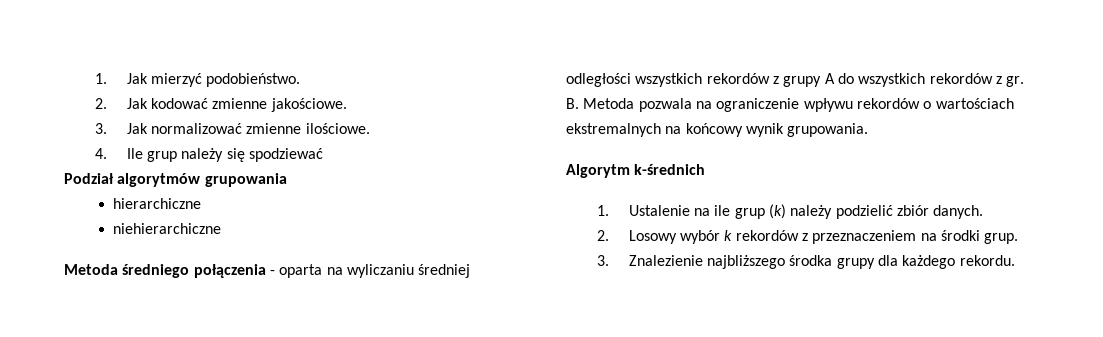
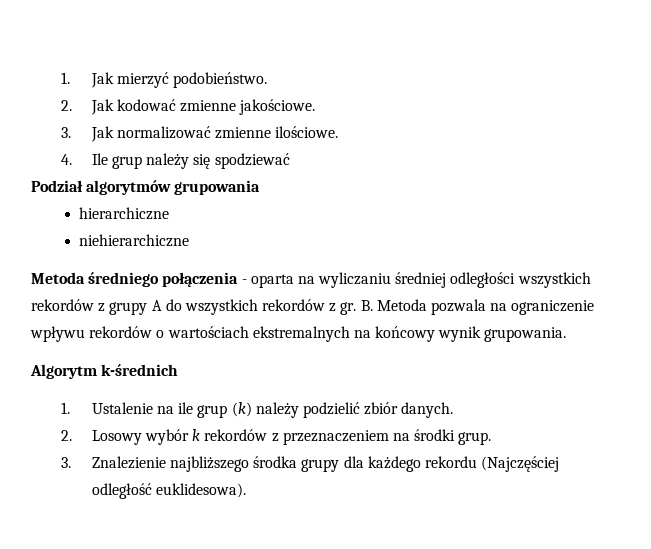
[959,255,1015,266] rekordu. -> [425,456,560,472] [91,483,247,499] rekordu (Najczęściej odległość euklidesowa).

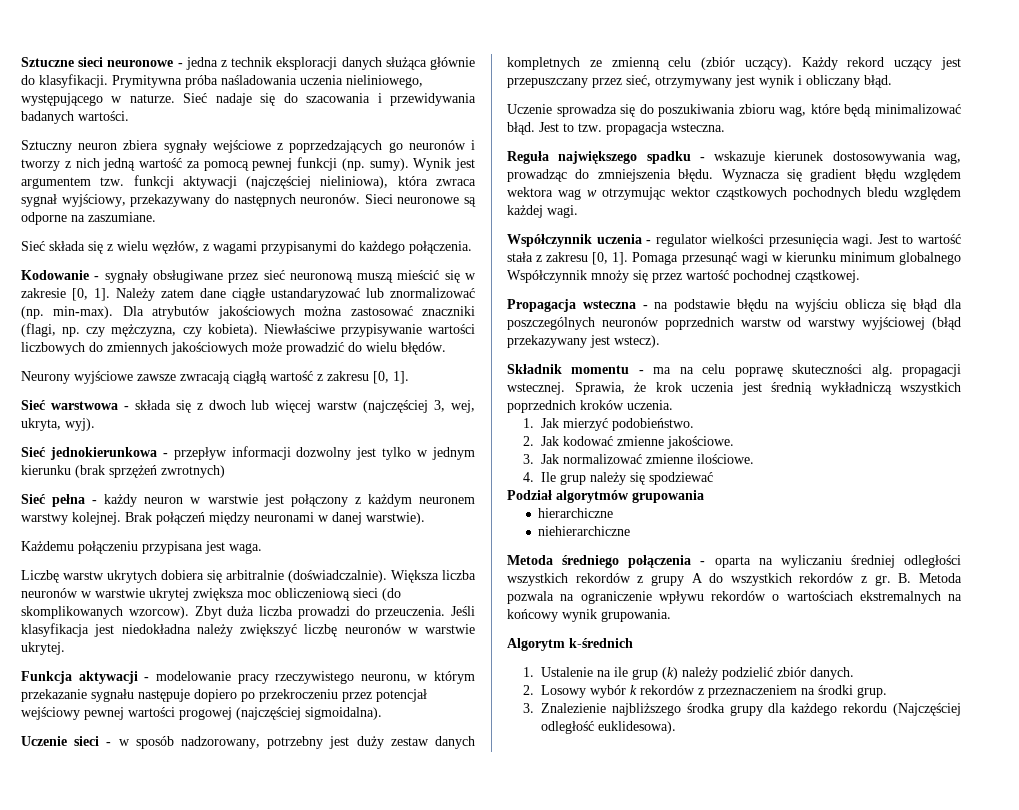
(61, 78) none -> [21,57,475,70] [21,74,423,88] [21,93,477,106] [21,111,129,124] [21,140,476,153] [21,157,475,171] [21,175,476,189] [21,194,476,207] [21,212,156,225] [21,241,472,254] [21,270,477,283] [21,288,475,301] [21,306,475,319] [21,323,475,337] [21,342,446,355] [21,371,409,384] [21,400,475,413] [21,418,95,431] [21,446,476,460] [21,465,225,478] [21,494,475,507] [21,512,425,525] [21,541,262,554] [21,570,476,583] [21,588,401,601] [21,606,475,619] [21,623,475,637] [21,642,65,655] [21,671,475,684] [21,689,427,702] [21,707,382,720] [21,736,475,749] [507,57,961,70] [507,75,892,88] [507,104,961,117] [507,122,725,135] [507,151,961,164] [507,169,961,182] [507,187,961,200] [507,205,578,218] [507,234,961,247] [507,252,961,265] [507,270,860,283] [507,299,962,312] [507,317,961,330] [507,335,660,348] [507,364,962,377] [507,382,961,395] [507,400,673,413] Sztuczne sieci neuronowe - jedna z technik eksploracji danych służąca głównie do klasyfikacji. Prymitywna próba naśladowania uczenia nieliniowego, występującego w naturze. Sieć nadaje się do szacowania i przewidywania badanych wartości. // Sztuczny neuron zbiera sygnały wejściowe z poprzedzających go neuronów i tworzy z nich jedną wartość za pomocą pewnej funkcji (np. sumy). Wynik jest argumentem tzw. funkcji aktywacji (najczęściej nieliniowa), która zwraca sygnał wyjściowy, przekazywany do następnych neuronów. Sieci neuronowe są odporne na zaszumiane. // Sieć składa się z wielu węzłów, z wagami przypisanymi do każdego połączenia. // Kodowanie - sygnały obsługiwane przez sieć neuronową muszą mieścić się w zakresie [0, 1]. Należy zatem dane ciągłe ustandaryzować lub znormalizować (np. min-max). Dla atrybutów jakościowych można zastosować znaczniki (flagi, np. czy mężczyzna, czy kobieta). Niewłaściwe przypisywanie wartości liczbowych do zmiennych jakościowych może prowadzić do wielu błędów. // Neurony wyjściowe zawsze zwracają ciągłą wartość z zakresu [0, 1]. // Sieć warstwowa - składa się z dwoch lub więcej warstw (najczęściej 3, wej, ukryta, wyj). // Sieć jednokierunkowa - przepływ informacji dozwolny jest tylko w jednym kierunku (brak sprzężeń zwrotnych) // Sieć pełna - każdy neuron w warstwie jest połączony z każdym neuronem warstwy kolejnej. Brak połączeń między neuronami w danej warstwie). // Każdemu połączeniu przypisana jest waga. // Liczbę warstw ukrytych dobiera się arbitralnie (doświadczalnie). Większa liczba neuronów w warstwie ukrytej zwiększa moc obliczeniową sieci (do skomplikowanych wzorcow). Zbyt duża liczba prowadzi do przeuczenia. Jeśli klasyfikacja jest niedokładna należy zwiększyć liczbę neuronów w warstwie ukrytej. // Funkcja aktywacji - modelowanie pracy rzeczywistego neuronu, w którym przekazanie sygnału następuje dopiero po przekroczeniu przez potencjał wejściowy pewnej wartości progowej (najczęściej sigmoidalna). // Uczenie sieci - w sposób nadzorowany, potrzebny jest duży zestaw danych kompletnych ze zmienną celu (zbiór uczący). Każdy rekord uczący jest przepuszczany przez sieć, otrzymywany jest wynik i obliczany błąd. // Uczenie sprowadza się do poszukiwania zbioru wag, które będą minimalizować błąd. Jest to tzw. propagacja wsteczna. // Reguła największego spadku - wskazuje kierunek dostosowywania wag, prowadząc do zmniejszenia błędu. Wyznacza się gradient błędu względem wektora wag w otrzymując wektor cząstkowych pochodnych bledu względem każdej wagi. // Współczynnik uczenia - regulator wielkości przesunięcia wagi. Jest to wartość stała z zakresu [0, 1]. Pomaga przesunąć wagi w kierunku minimum globalnego Współczynnik mnoży się przez wartość pochodnej cząstkowej. // Propagacja wsteczna - na podstawie błędu na wyjściu oblicza się błąd dla poszczególnych neuronów poprzednich warstw od warstwy wyjściowej (błąd przekazywany jest wstecz). // Składnik momentu - ma na celu poprawę skuteczności alg. propagacji wstecznej. Sprawia, że krok uczenia jest średnią wykładniczą wszystkich poprzednich kroków uczenia. //

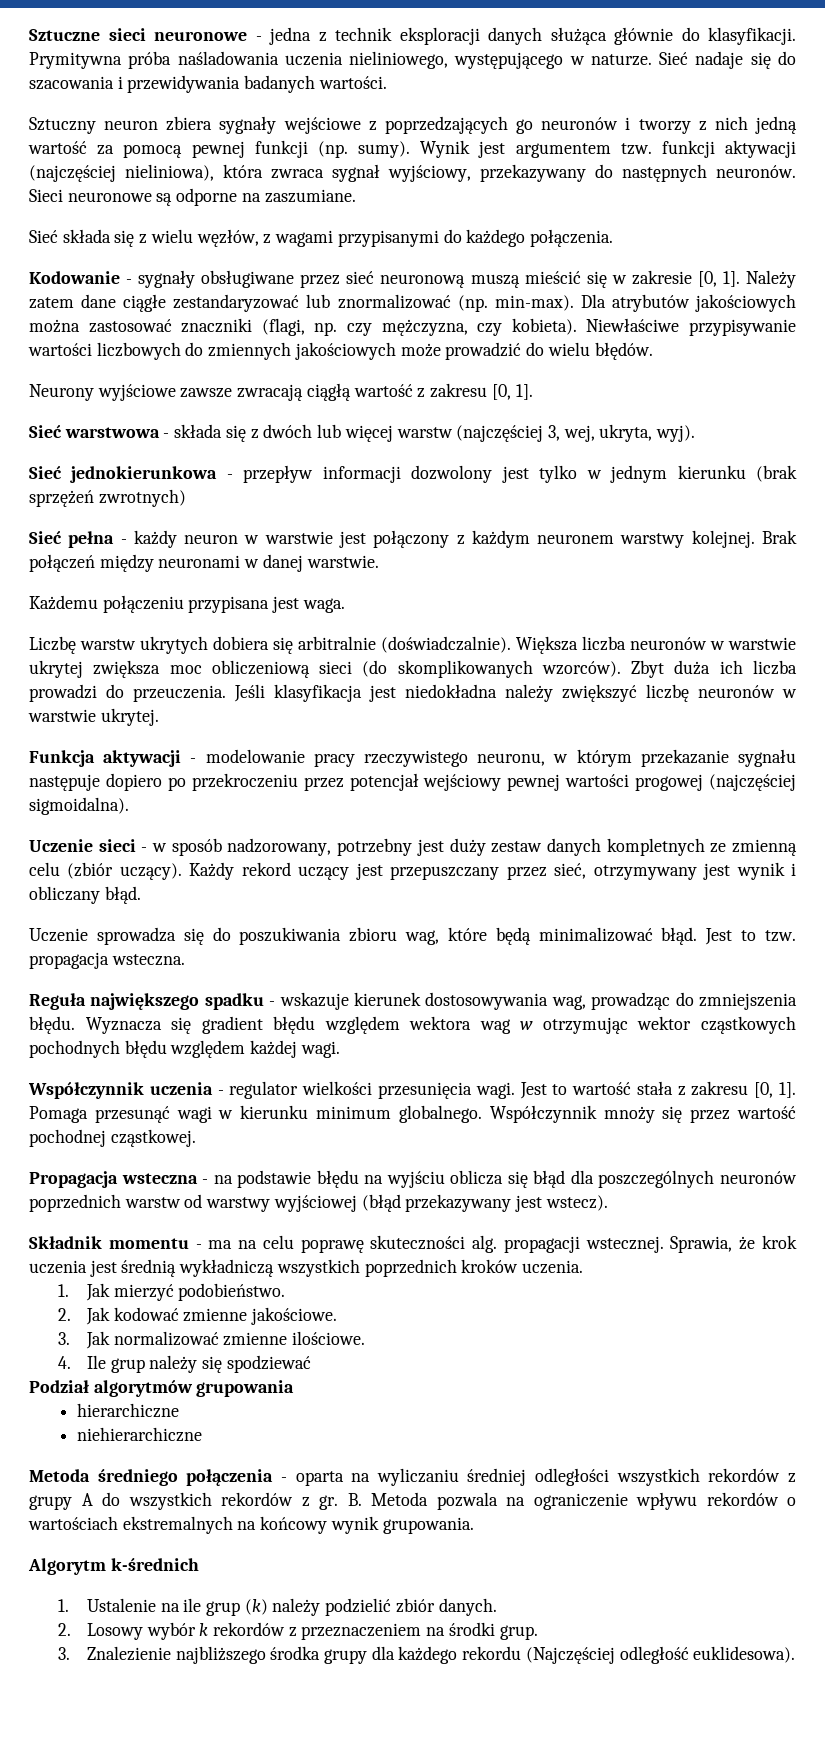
[271,288,360,301] ustandaryzować -> [173,294,300,312] zestandaryzować
[208,400,246,410] dwoch -> [263,424,313,438] dwóch
[296,447,352,460] dozwolny -> [411,465,493,483] dozwolony
[366,512,425,525] warstwie). -> [306,555,379,568] warstwie.
[128,606,189,619] wzorcow). -> [541,661,621,677] wzorców).
(255, 611) none -> [719,660,743,674] ich
[867,187,898,197] bledu -> [124,1040,167,1058] błędu
[898,252,961,265] globalnego -> [398,1105,482,1123] globalnego.

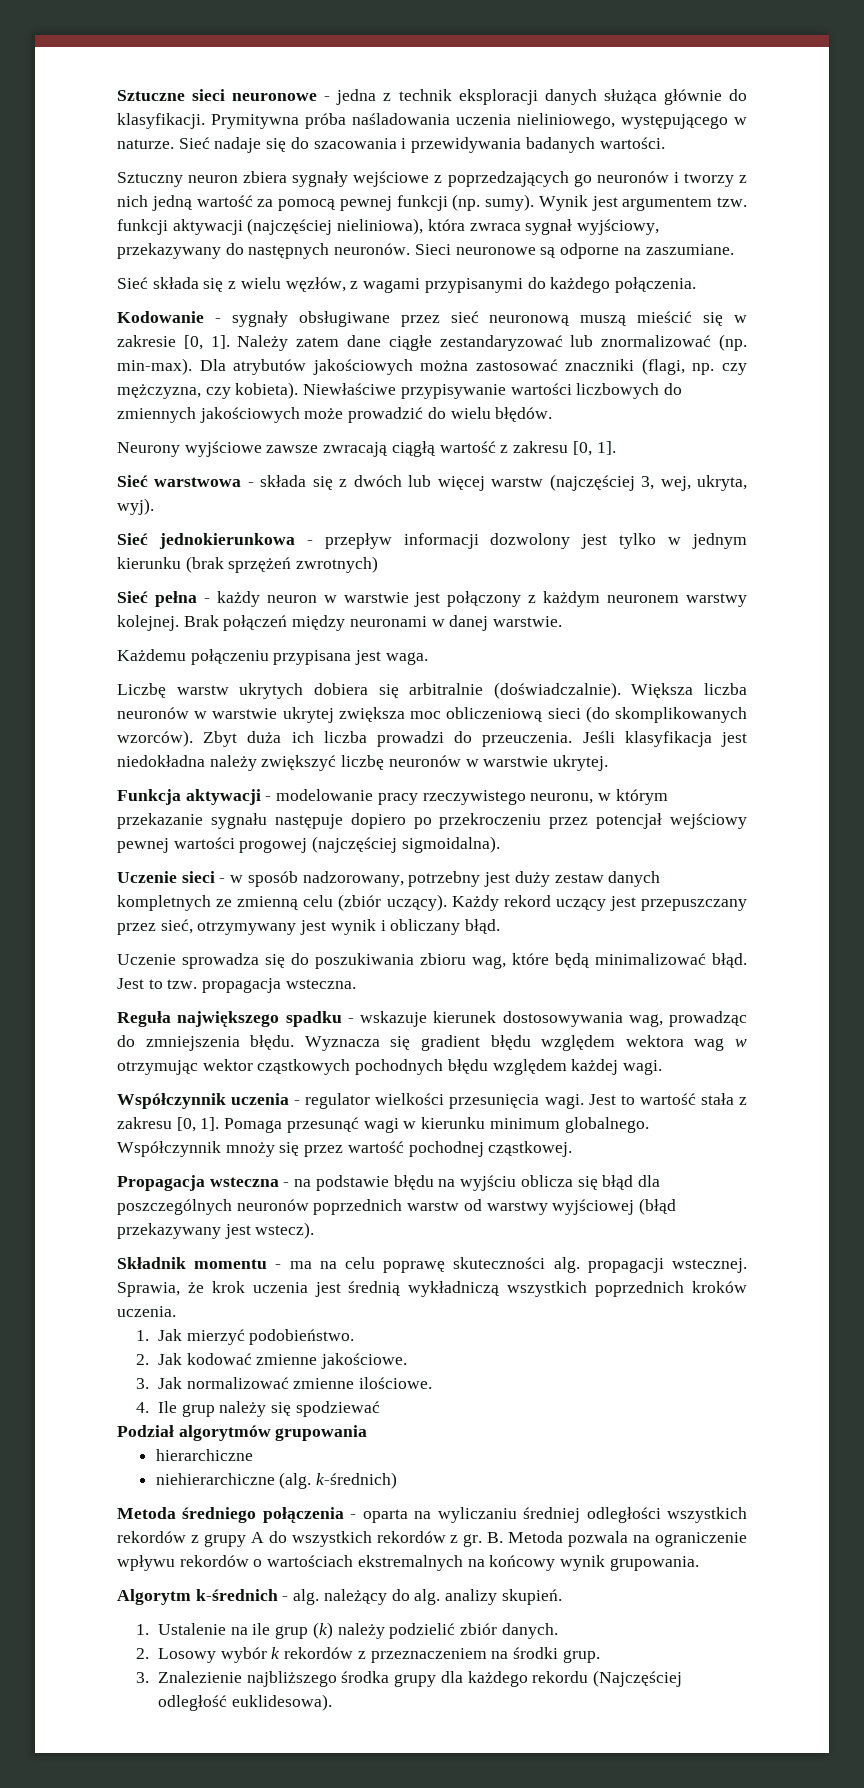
(203, 1434) none -> [279,1472,397,1489] (alg. k-średnich)
(199, 1564) none -> [282,1589,562,1605] - alg. należący do alg. analizy skupień.

